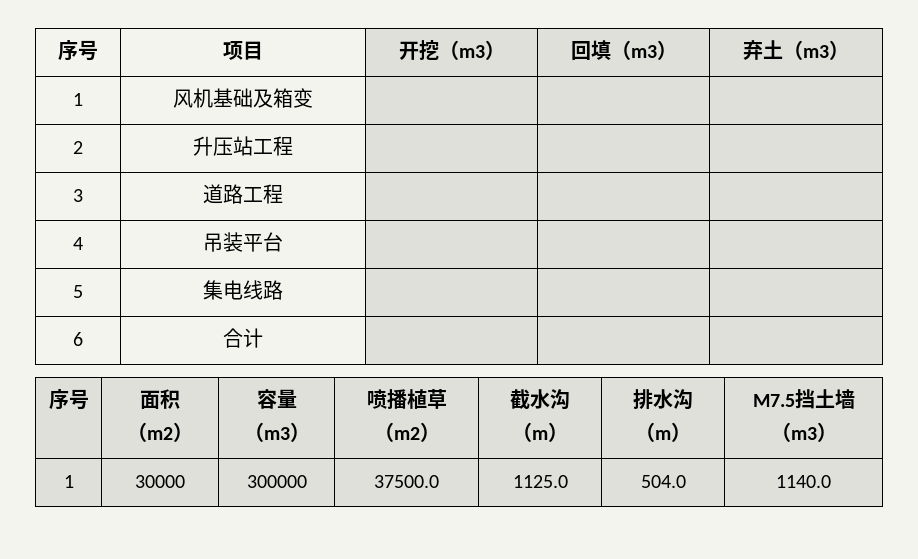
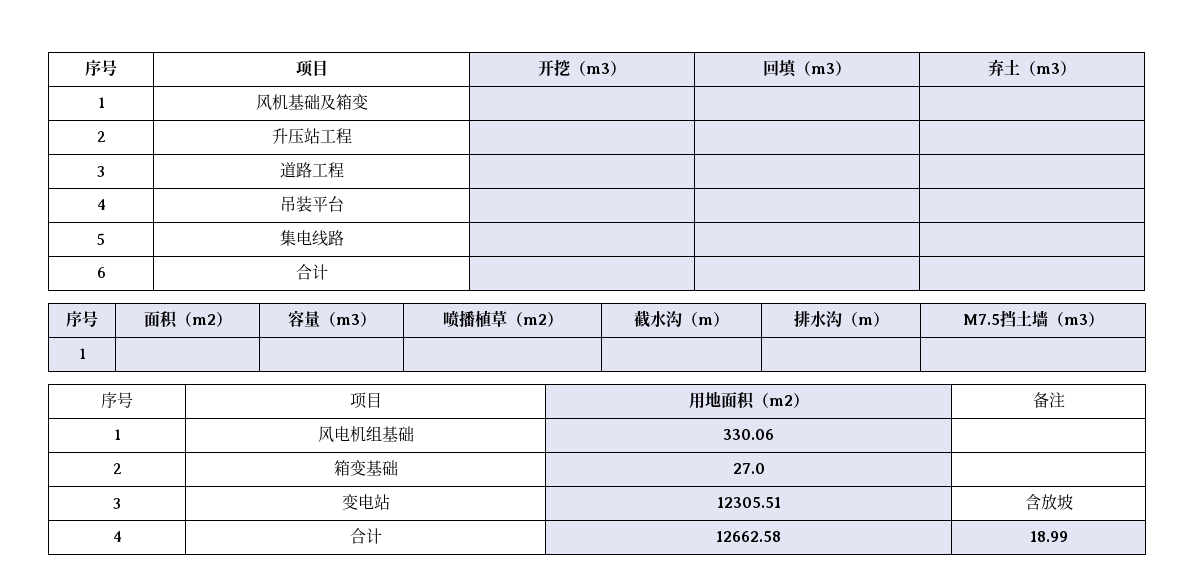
[135,475,185,488] [246,475,307,488] [374,475,439,488] [512,475,568,488] [640,475,686,488] [776,475,831,488] 30000 | 300000 | 37500.0 | 1125.0 | 504.0 | 1140.0 -> [101,392,133,408] [349,392,382,409] [688,391,809,410] [1032,392,1065,408] [113,429,121,440] [317,426,414,443] [723,429,774,440] [112,463,122,474] [333,460,398,476] [732,463,765,474] [113,498,121,509] [341,494,390,510] [716,497,781,508] [1024,494,1073,510] [112,531,122,542] [349,528,382,544] [716,531,781,542] [1029,531,1068,542] | | | | | // 序号 | 项目 | 用地面积（m2） | 备注 // 1 | 风电机组基础 | 330.06 | // 2 | 箱变基础 | 27.0 | // 3 | 变电站 | 12305.51 | 含放坡 // 4 | 合计 | 12662.58 | 18.99

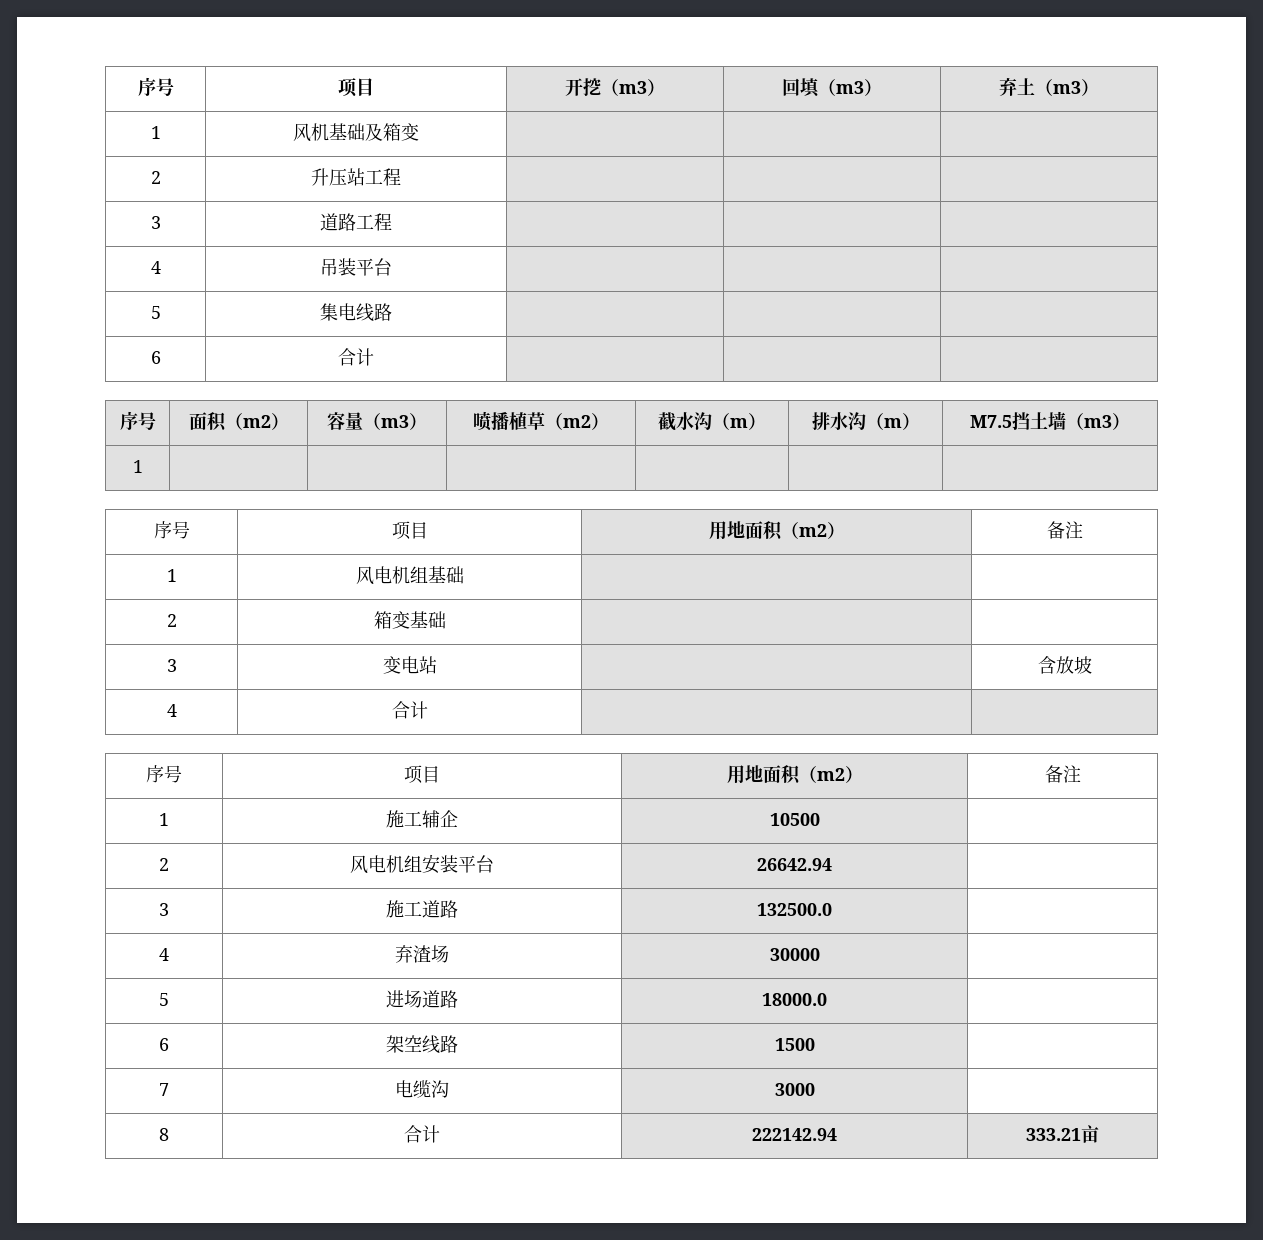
[723,429,774,440] 330.06 -> (464, 575) none
[732,463,765,474] 27.0 -> (446, 620) none
[716,497,781,508] 12305.51 -> (437, 665) none
[716,531,781,542] [1029,531,1068,542] 12662.58 | 18.99 -> [146,765,182,783] [404,765,440,784] [726,765,863,785] [1044,765,1081,783] [159,813,169,826] [386,810,458,828] [769,813,820,826] [159,858,169,871] [350,854,494,874] [757,858,832,871] [159,903,169,916] [386,900,458,918] [757,903,832,916] [159,948,169,961] [395,945,449,963] [769,948,820,961] [159,993,169,1006] [386,990,458,1008] [762,993,827,1006] [159,1038,169,1051] [386,1035,458,1054] [774,1038,815,1051] [159,1083,169,1096] [395,1080,449,1098] [774,1083,815,1096] [159,1128,169,1141] [404,1125,440,1143] [752,1128,837,1141] [1026,1125,1099,1143] | // 序号 | 项目 | 用地面积（m2） | 备注 // 1 | 施工辅企 | 10500 | // 2 | 风电机组安装平台 | 26642.94 | // 3 | 施工道路 | 132500.0 | // 4 | 弃渣场 | 30000 | // 5 | 进场道路 | 18000.0 | // 6 | 架空线路 | 1500 | // 7 | 电缆沟 | 3000 | // 8 | 合计 | 222142.94 | 333.21亩

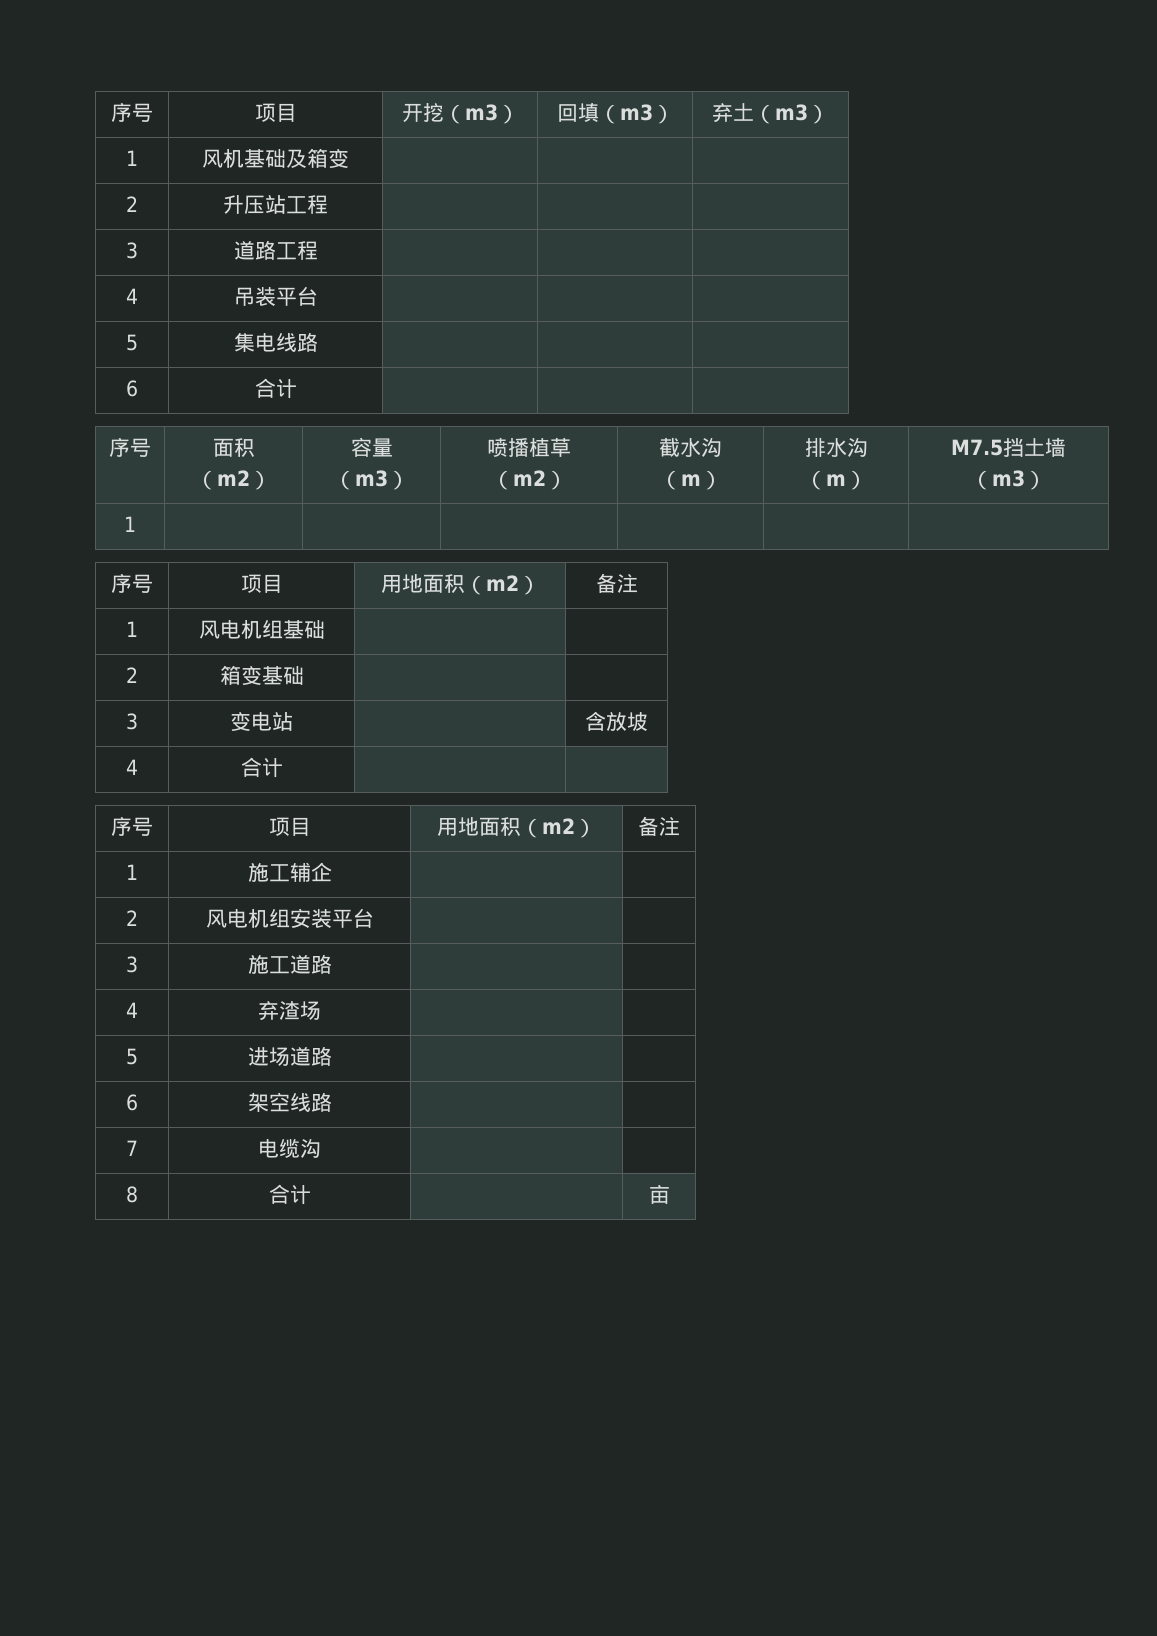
[769,813,820,826] 10500 -> (332, 872) none
[757,858,832,871] 26642.94 -> (374, 918) none
[757,903,832,916] 132500.0 -> (332, 964) none
[769,948,820,961] 30000 -> (321, 1010) none
[762,993,827,1006] 18000.0 -> (332, 1056) none
[774,1038,815,1051] 1500 -> (332, 1102) none
[774,1083,815,1096] 3000 -> (321, 1148) none
[752,1128,837,1141] [1026,1128,1081,1141] 222142.94 | 333.21 -> (311, 1195) |

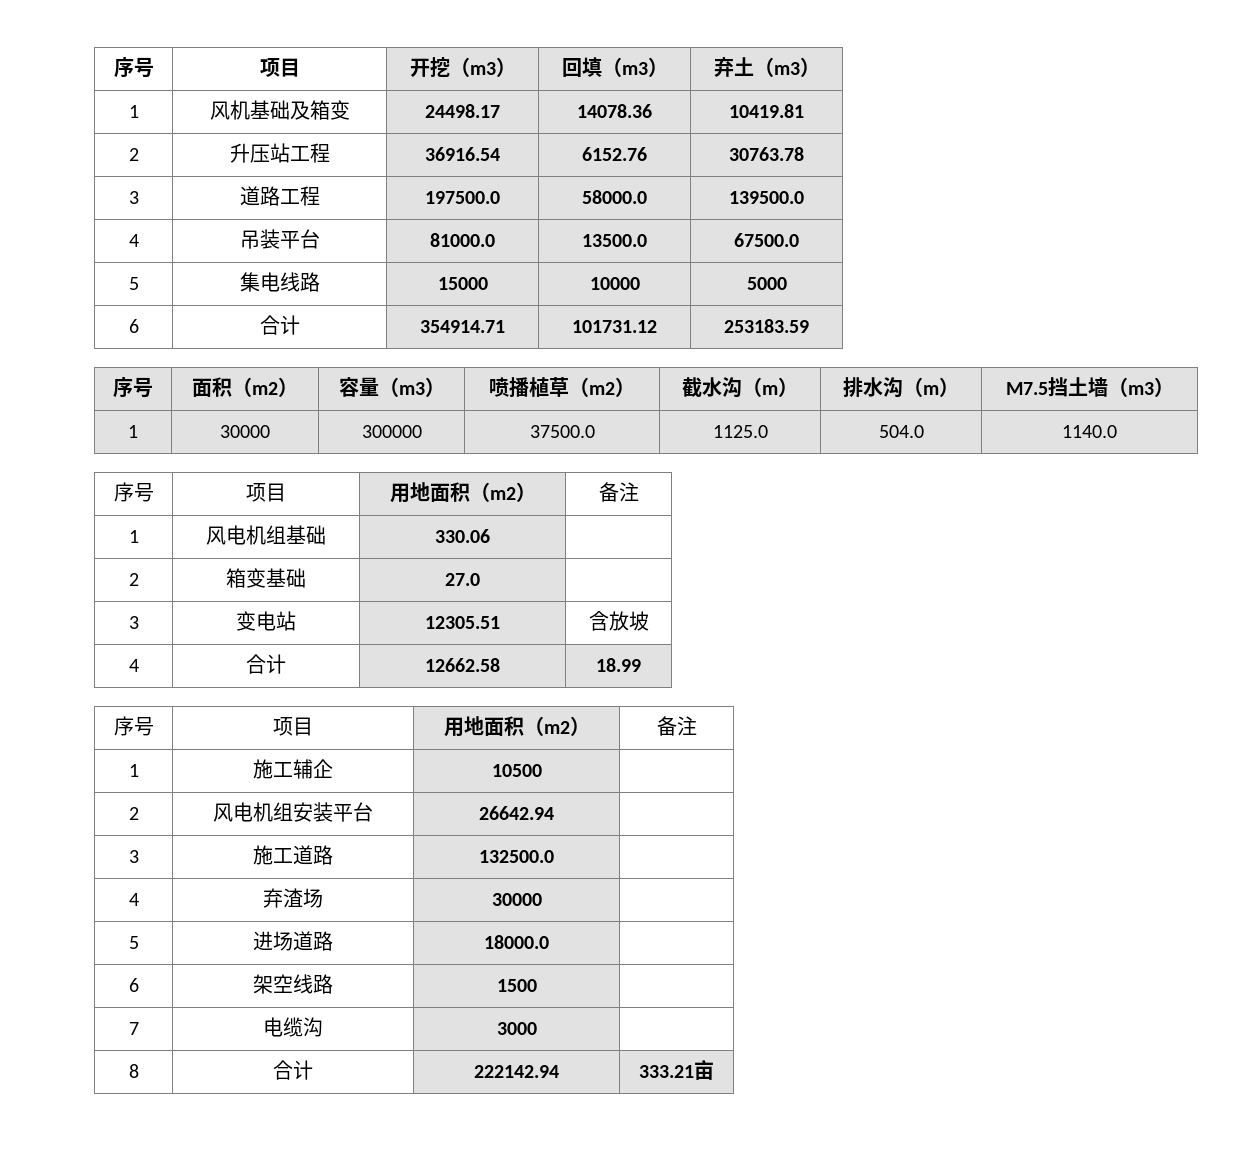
(349, 158) | | -> [425,104,500,118] [577,104,652,118] [729,104,804,118] 24498.17 | 14078.36 | 10419.81
(328, 204) | | -> [425,147,500,161] [582,147,647,161] [729,147,804,161] 36916.54 | 6152.76 | 30763.78
(318, 250) | | -> [425,191,500,204] [582,190,647,204] [729,191,804,204] 197500.0 | 58000.0 | 139500.0
(318, 296) | | -> [430,233,495,247] [582,234,647,247] [734,233,799,247] 81000.0 | 13500.0 | 67500.0
(318, 342) | | -> [437,277,488,290] [589,277,640,290] [746,277,787,290] 15000 | 10000 | 5000
(297, 389) | | -> [420,320,505,333] [572,320,657,333] [724,319,809,333] 354914.71 | 101731.12 | 253183.59
(136, 524) | | | | | -> [220,425,270,438] [361,425,422,438] [529,425,595,438] [712,425,768,438] [878,425,924,438] [1062,425,1117,438] 30000 | 300000 | 37500.0 | 1125.0 | 504.0 | 1140.0
(325, 629) none -> [435,529,490,543] 330.06
(304, 675) none -> [445,573,480,586] 27.0
(293, 721) none -> [425,616,500,629] 12305.51
(283, 768) | -> [425,658,500,672] [596,658,641,672] 12662.58 | 18.99
(332, 872) none -> [491,764,542,777] 10500
(374, 918) none -> [479,806,554,820] 26642.94
(332, 964) none -> [479,850,554,863] 132500.0
(321, 1010) none -> [491,893,542,906] 30000
(332, 1056) none -> [484,935,549,949] 18000.0
(332, 1102) none -> [496,979,537,992] 1500
(321, 1148) none -> [496,1022,537,1035] 3000
(311, 1195) | -> [474,1065,559,1078] [639,1065,694,1078] 222142.94 | 333.21

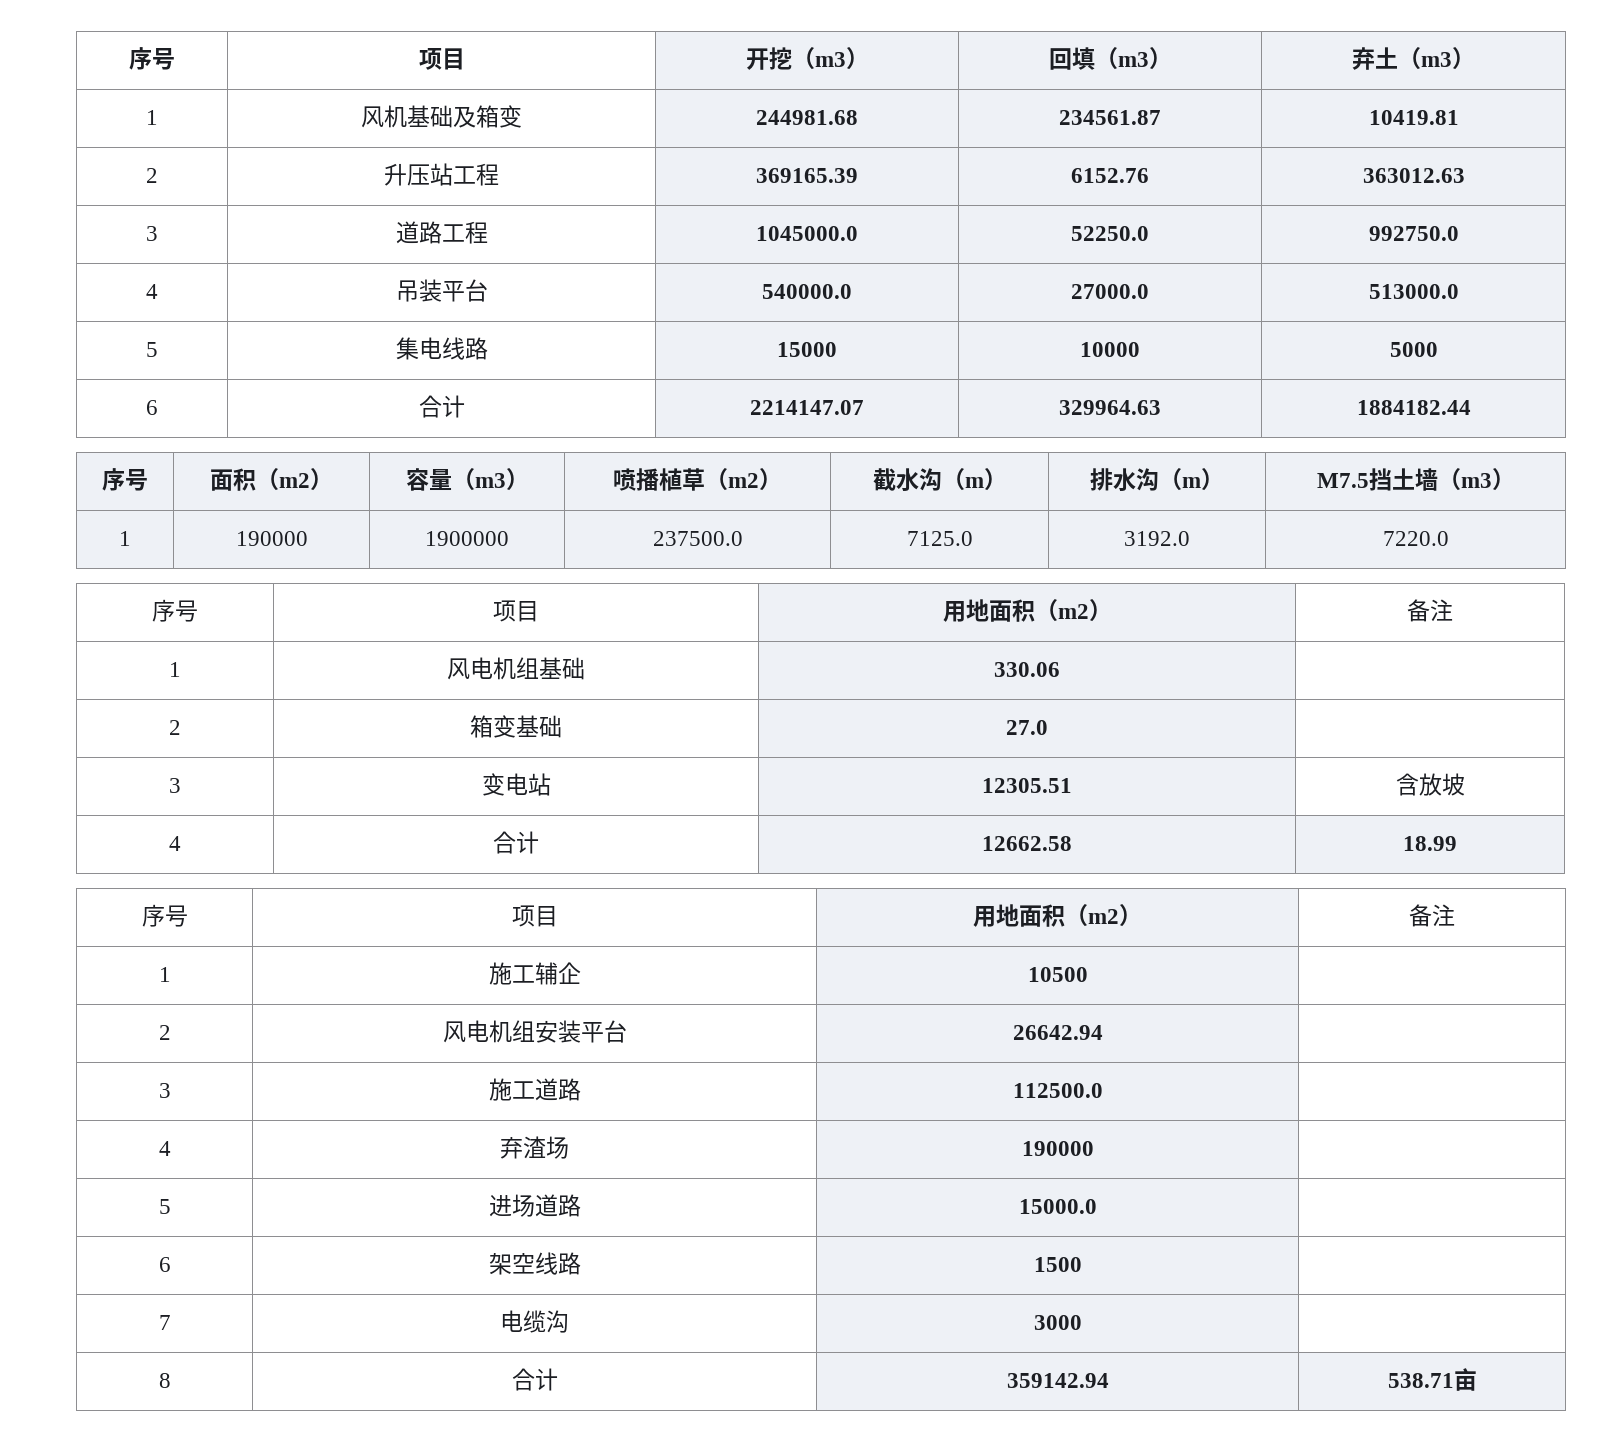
[425,104,500,118] [577,104,652,118] 24498.17 | 14078.36 -> [756,110,858,125] [1059,110,1161,125] 244981.68 | 234561.87
[425,147,500,161] 36916.54 -> [756,168,858,183] 369165.39
[729,147,804,161] 30763.78 -> [1362,168,1465,183] 363012.63
[425,191,500,204] [582,190,647,204] [729,191,804,204] 197500.0 | 58000.0 | 139500.0 -> [756,226,858,241] [1071,226,1149,241] [1368,226,1459,241] 1045000.0 | 52250.0 | 992750.0
[430,233,495,247] [582,234,647,247] [734,233,799,247] 81000.0 | 13500.0 | 67500.0 -> [762,284,852,299] [1071,284,1149,299] [1368,284,1459,299] 540000.0 | 27000.0 | 513000.0
[420,320,505,333] [572,320,657,333] [724,319,809,333] 354914.71 | 101731.12 | 253183.59 -> [750,400,864,415] [1059,400,1161,415] [1356,400,1471,415] 2214147.07 | 329964.63 | 1884182.44
[220,425,270,438] [361,425,422,438] [529,425,595,438] [712,425,768,438] [878,425,924,438] [1062,425,1117,438] 30000 | 300000 | 37500.0 | 1125.0 | 504.0 | 1140.0 -> [235,531,308,546] [425,531,509,546] [652,531,743,546] [906,531,973,546] [1124,531,1190,546] [1382,531,1449,546] 190000 | 1900000 | 237500.0 | 7125.0 | 3192.0 | 7220.0
[479,850,554,863] 132500.0 -> [1012,1083,1103,1098] 112500.0
[491,893,542,906] 30000 -> [1021,1141,1094,1156] 190000
[484,935,549,949] 18000.0 -> [1018,1199,1097,1214] 15000.0
[474,1065,559,1078] [639,1065,694,1078] 222142.94 | 333.21 -> [1006,1373,1109,1388] [1387,1373,1454,1388] 359142.94 | 538.71

